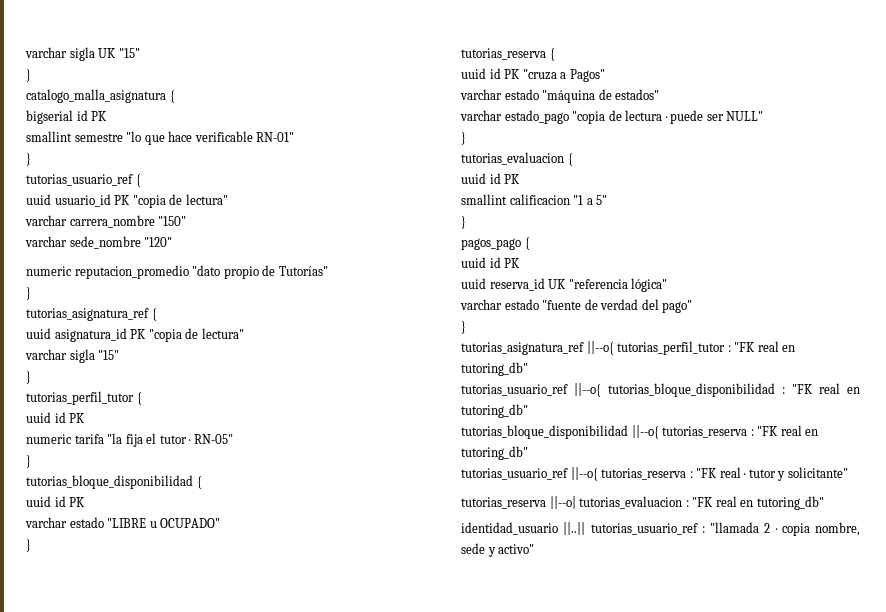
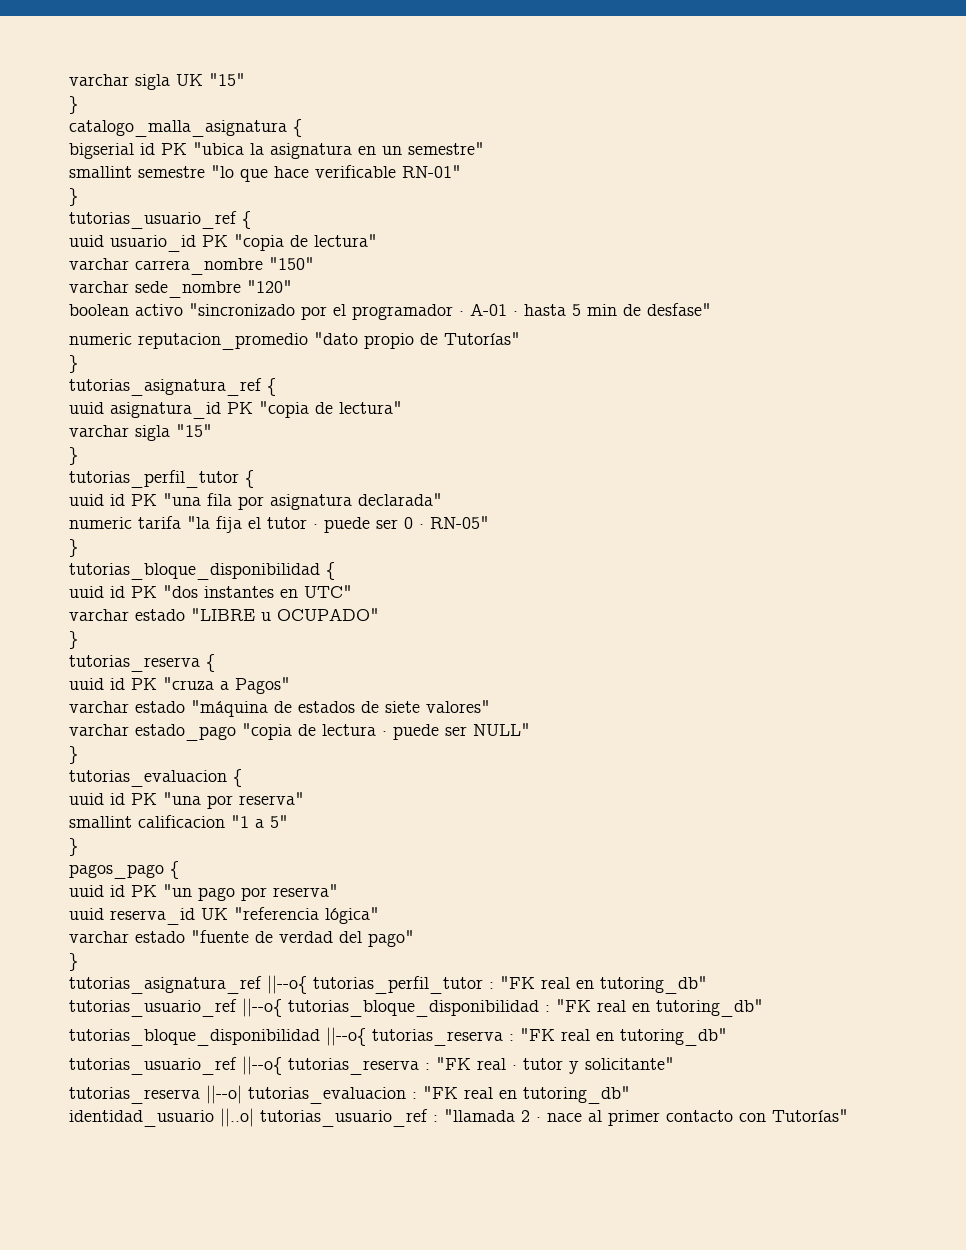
(108, 116) none -> [193,142,484,159] "ubica la asignatura en un semestre"
(173, 242) none -> [69,303,711,320] // boolean activo "sincronizado por el programador · A-01 · hasta 5 min de desfase"
(86, 418) none -> [163,493,442,510] "una fila por asignatura declarada"
(192, 441) none -> [324,517,424,533] puede ser 0 ·
(86, 502) none -> [163,585,352,598] "dos instantes en UTC"
[615,89,660,100] estados" -> [298,700,490,713] estados de siete valores"
(521, 179) none -> [163,792,304,809] "una por reserva"
(521, 263) none -> [163,884,338,901] "un pago por reserva"
[563,522,586,535] ||..|| -> [220,1108,254,1127] ||..o|
[781,522,860,536] [461,543,535,557] copia nombre, sede y activo" -> [547,1109,848,1126] nace al primer contacto con Tutorías"

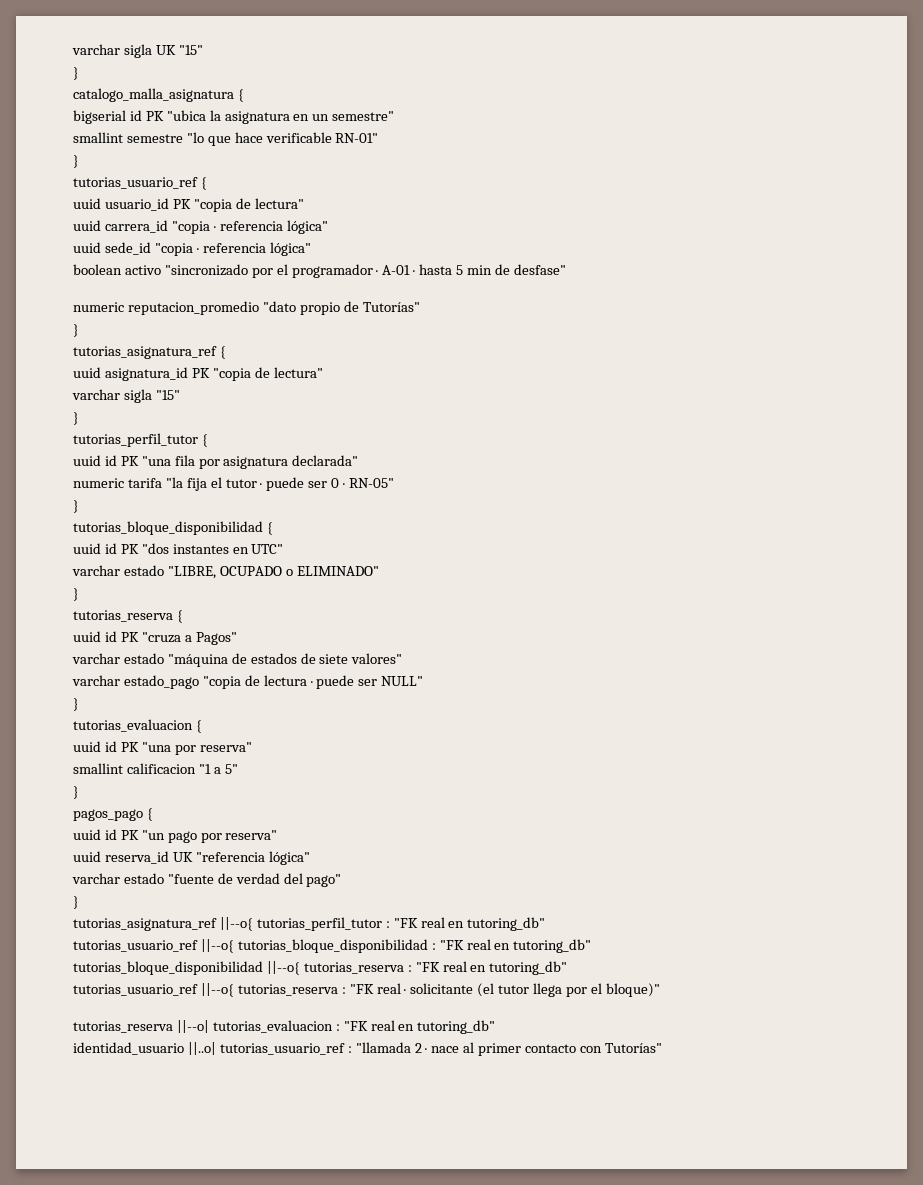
[69,257,314,275] [69,280,292,298] varchar carrera_nombre "150" // varchar sede_nombre "120" -> [73,220,328,234] [73,242,311,256] uuid carrera_id "copia · referencia lógica" // uuid sede_id "copia · referencia lógica"
[191,608,379,621] "LIBRE u OCUPADO" -> [167,566,379,579] "LIBRE, OCUPADO o ELIMINADO"
[523,1057,674,1074] tutor y solicitante" -> [410,983,660,997] solicitante (el tutor llega por el bloque)"

